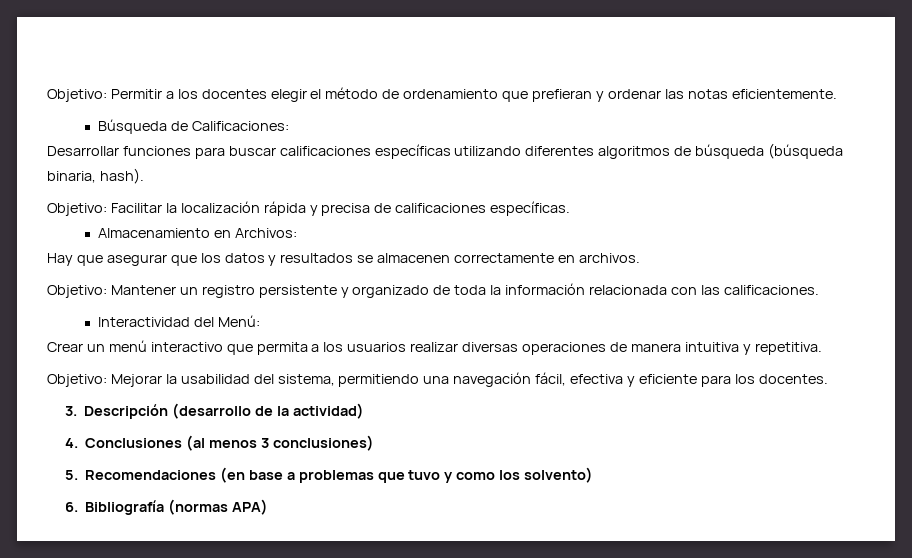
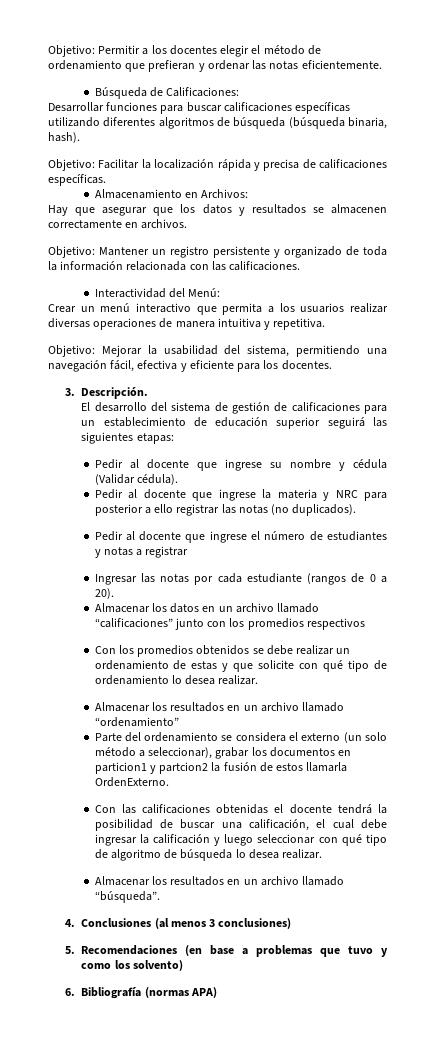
[83,403,364,419] Descripción (desarrollo de la actividad) -> [81,387,149,399] [81,402,387,414] [81,417,387,429] [81,432,174,444] [94,459,387,471] [94,474,178,485] [94,489,387,501] [94,504,357,516] [94,531,387,543] [94,546,189,558] [94,573,387,585] [94,588,114,599] [94,603,319,613] [94,618,365,630] [94,645,351,657] [94,660,387,672] [94,675,259,685] [94,702,344,712] [94,717,179,727] [94,732,387,743] [94,747,351,759] [94,762,348,774] [94,777,169,787] [94,804,387,814] [94,819,388,831] [94,834,387,846] [94,849,322,861] [94,876,344,886] [94,891,160,903] Descripción. // El desarrollo del sistema de gestión de calificaciones para un establecimiento de educación superior seguirá las siguientes etapas: // Pedir al docente que ingrese su nombre y cédula (Validar cédula). // Pedir al docente que ingrese la materia y NRC para posterior a ello registrar las notas (no duplicados). // Pedir al docente que ingrese el número de estudiantes y notas a registrar // Ingresar las notas por cada estudiante (rangos de 0 a 20). // Almacenar los datos en un archivo llamado “calificaciones” junto con los promedios respectivos // Con los promedios obtenidos se debe realizar un ordenamiento de estas y que solicite con qué tipo de ordenamiento lo desea realizar. // Almacenar los resultados en un archivo llamado “ordenamiento” // Parte del ordenamiento se considera el externo (un solo método a seleccionar), grabar los documentos en particion1 y partcion2 la fusión de estos llamarla OrdenExterno. // Con las calificaciones obtenidas el docente tendrá la posibilidad de buscar una calificación, el cual debe ingresar la calificación y luego seleccionar con qué tipo de algoritmo de búsqueda lo desea realizar. // Almacenar los resultados en un archivo llamado “búsqueda”.

